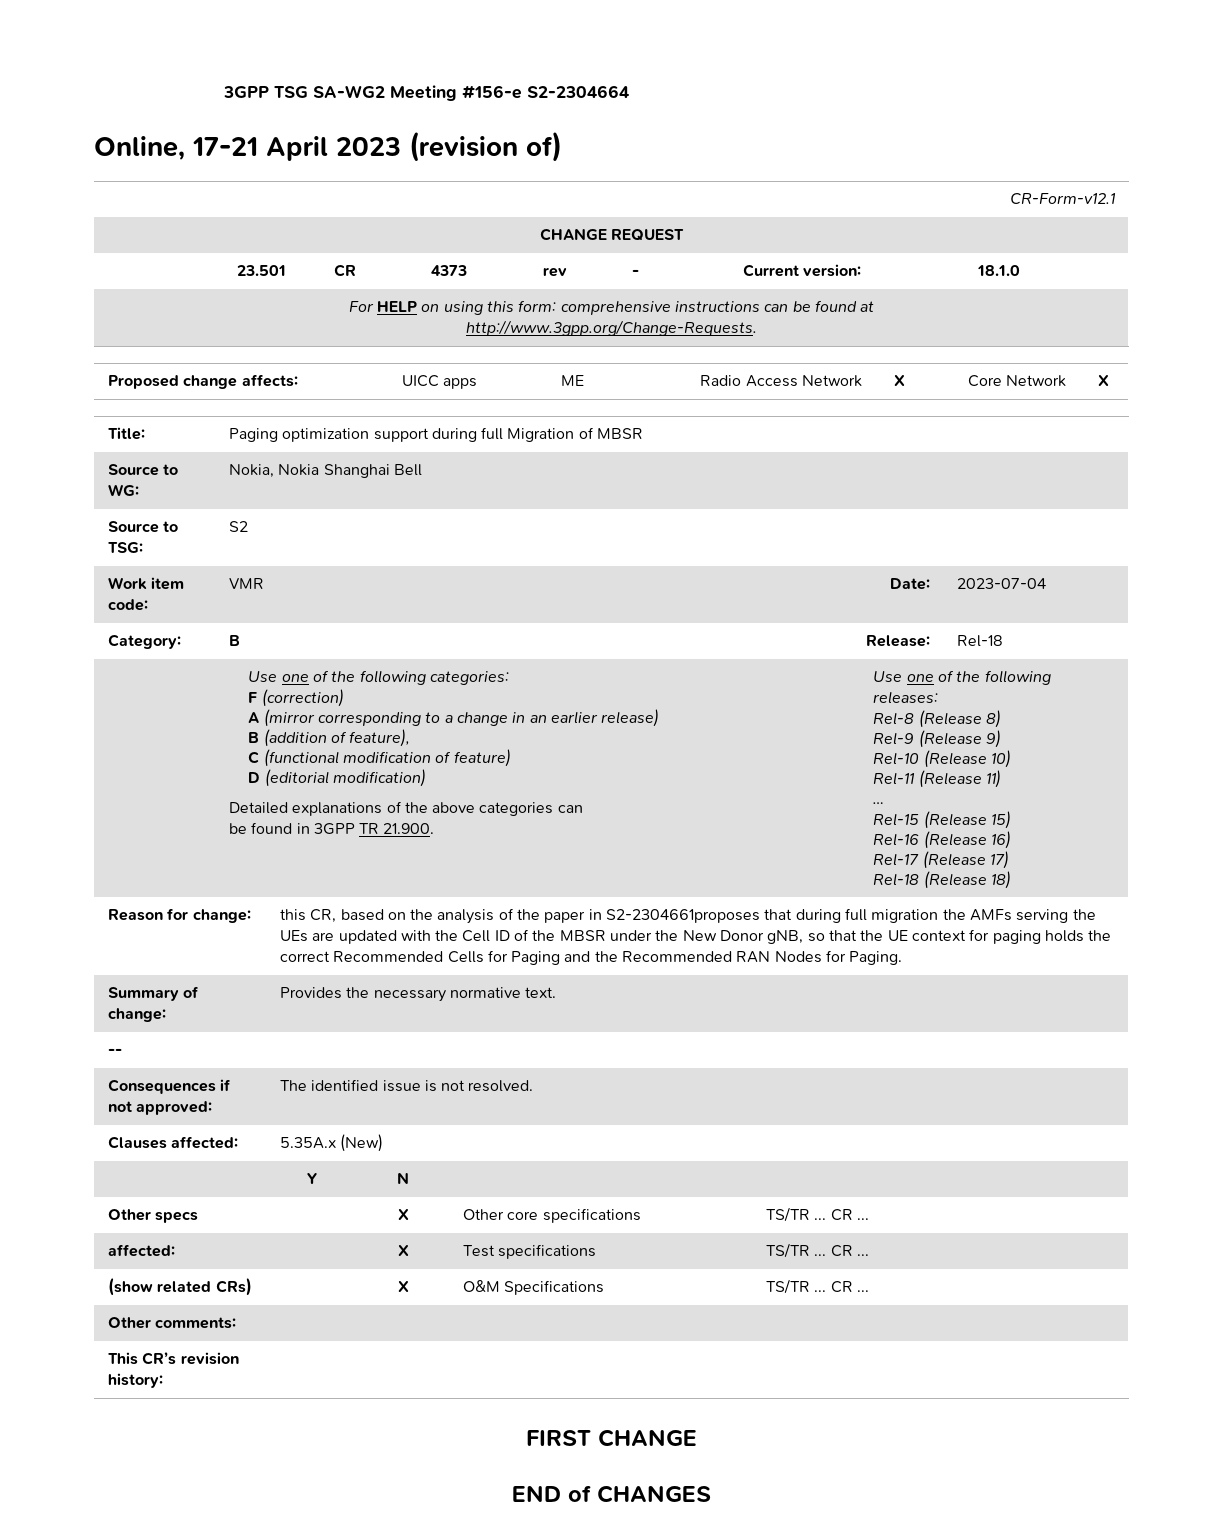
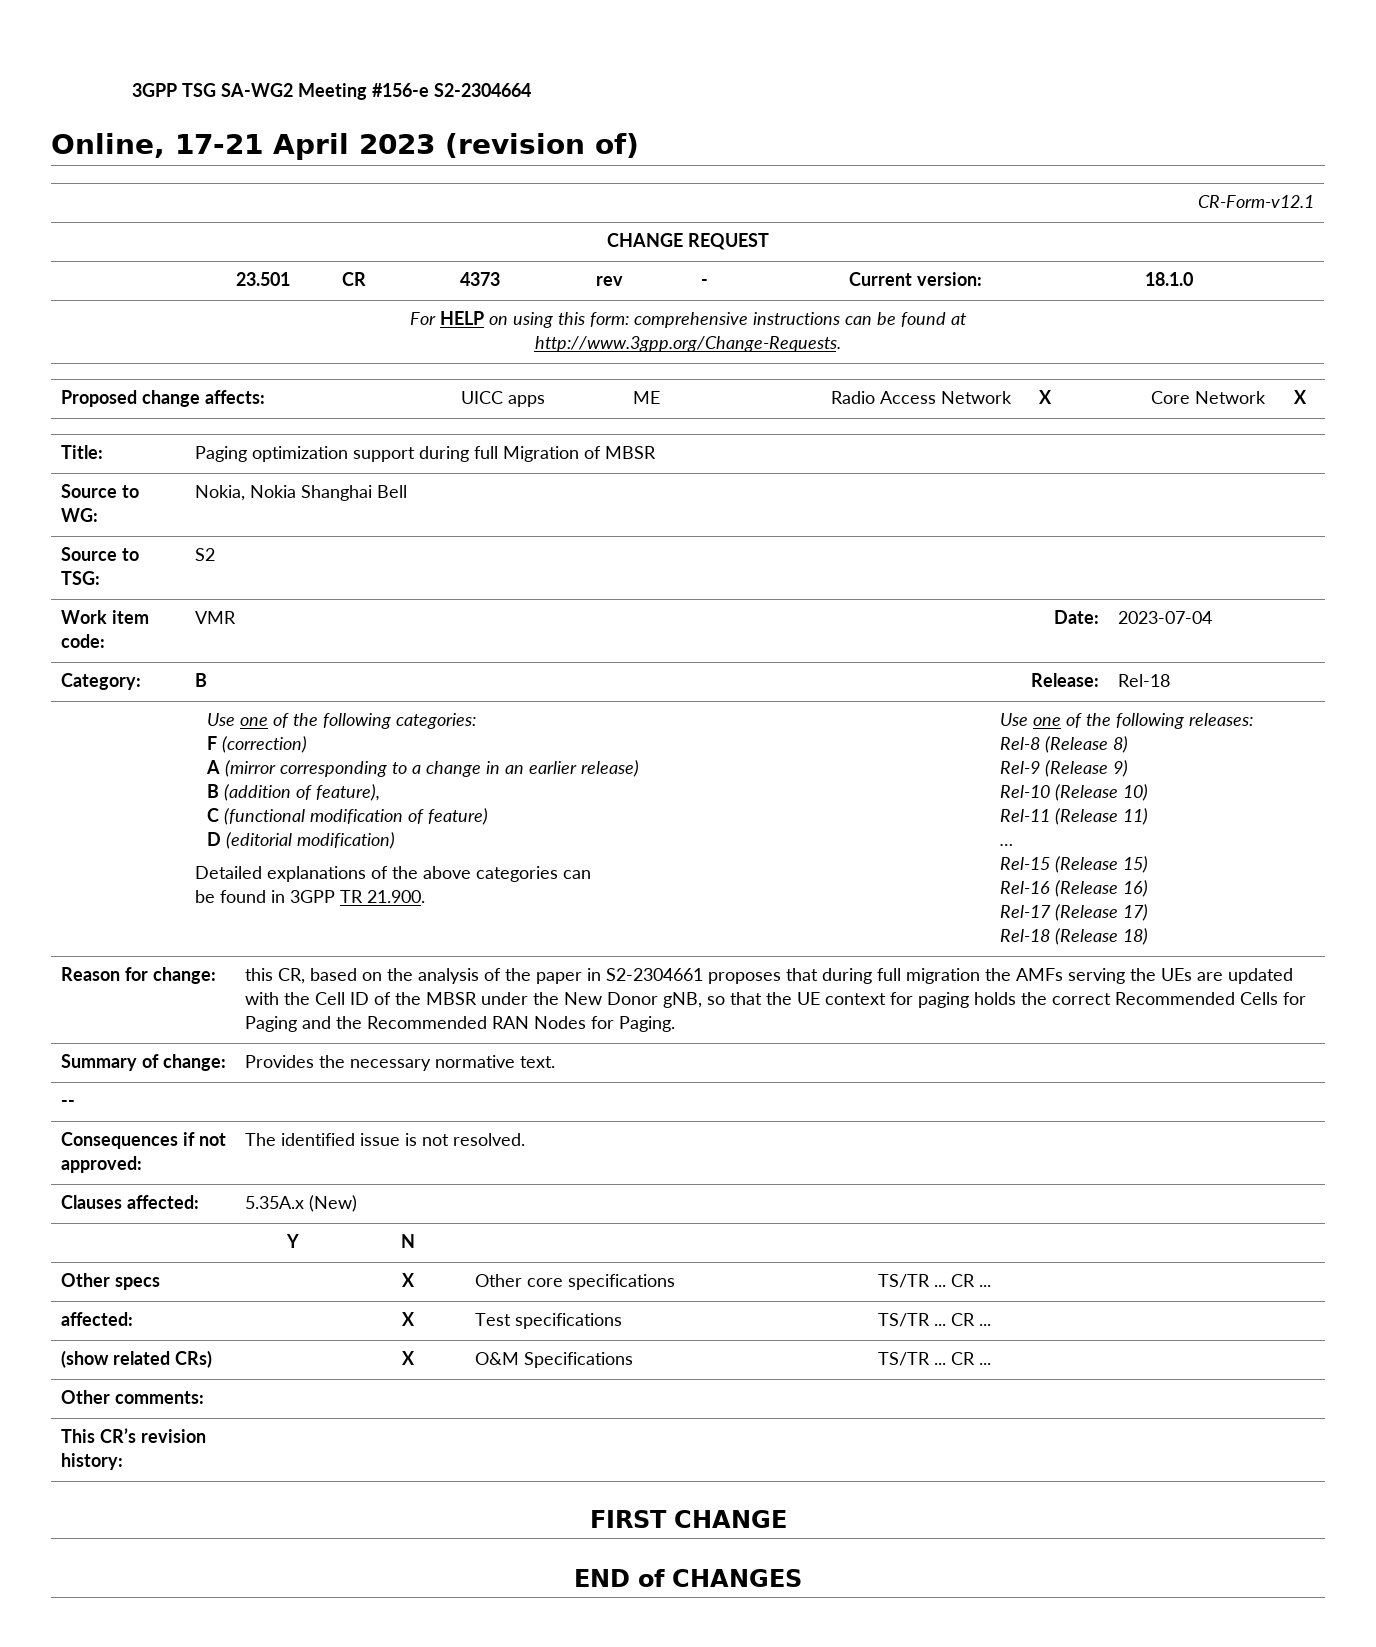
[606,909,761,923] S2-2304661proposes -> [605,968,781,984] S2-2304661 proposes

